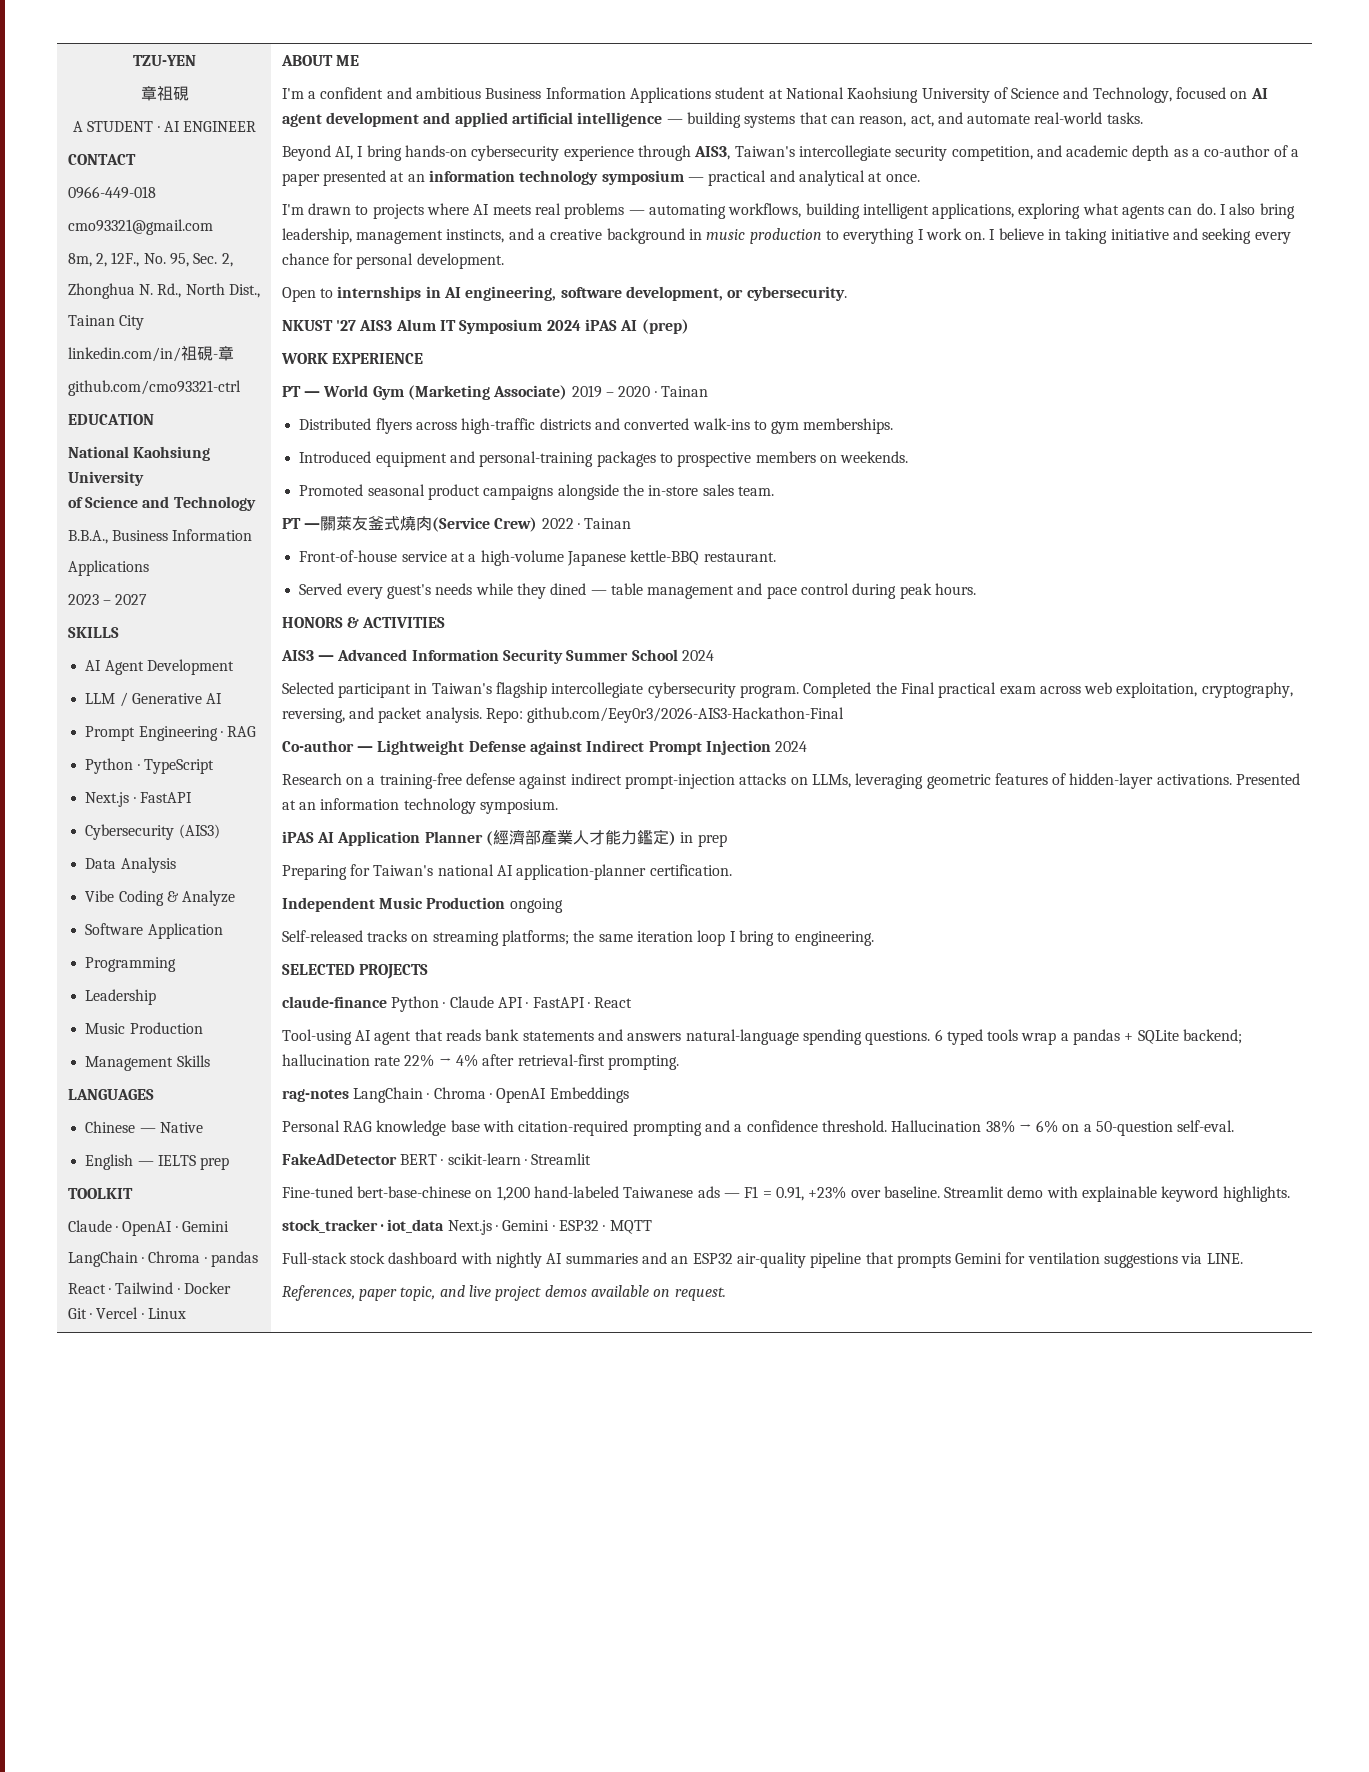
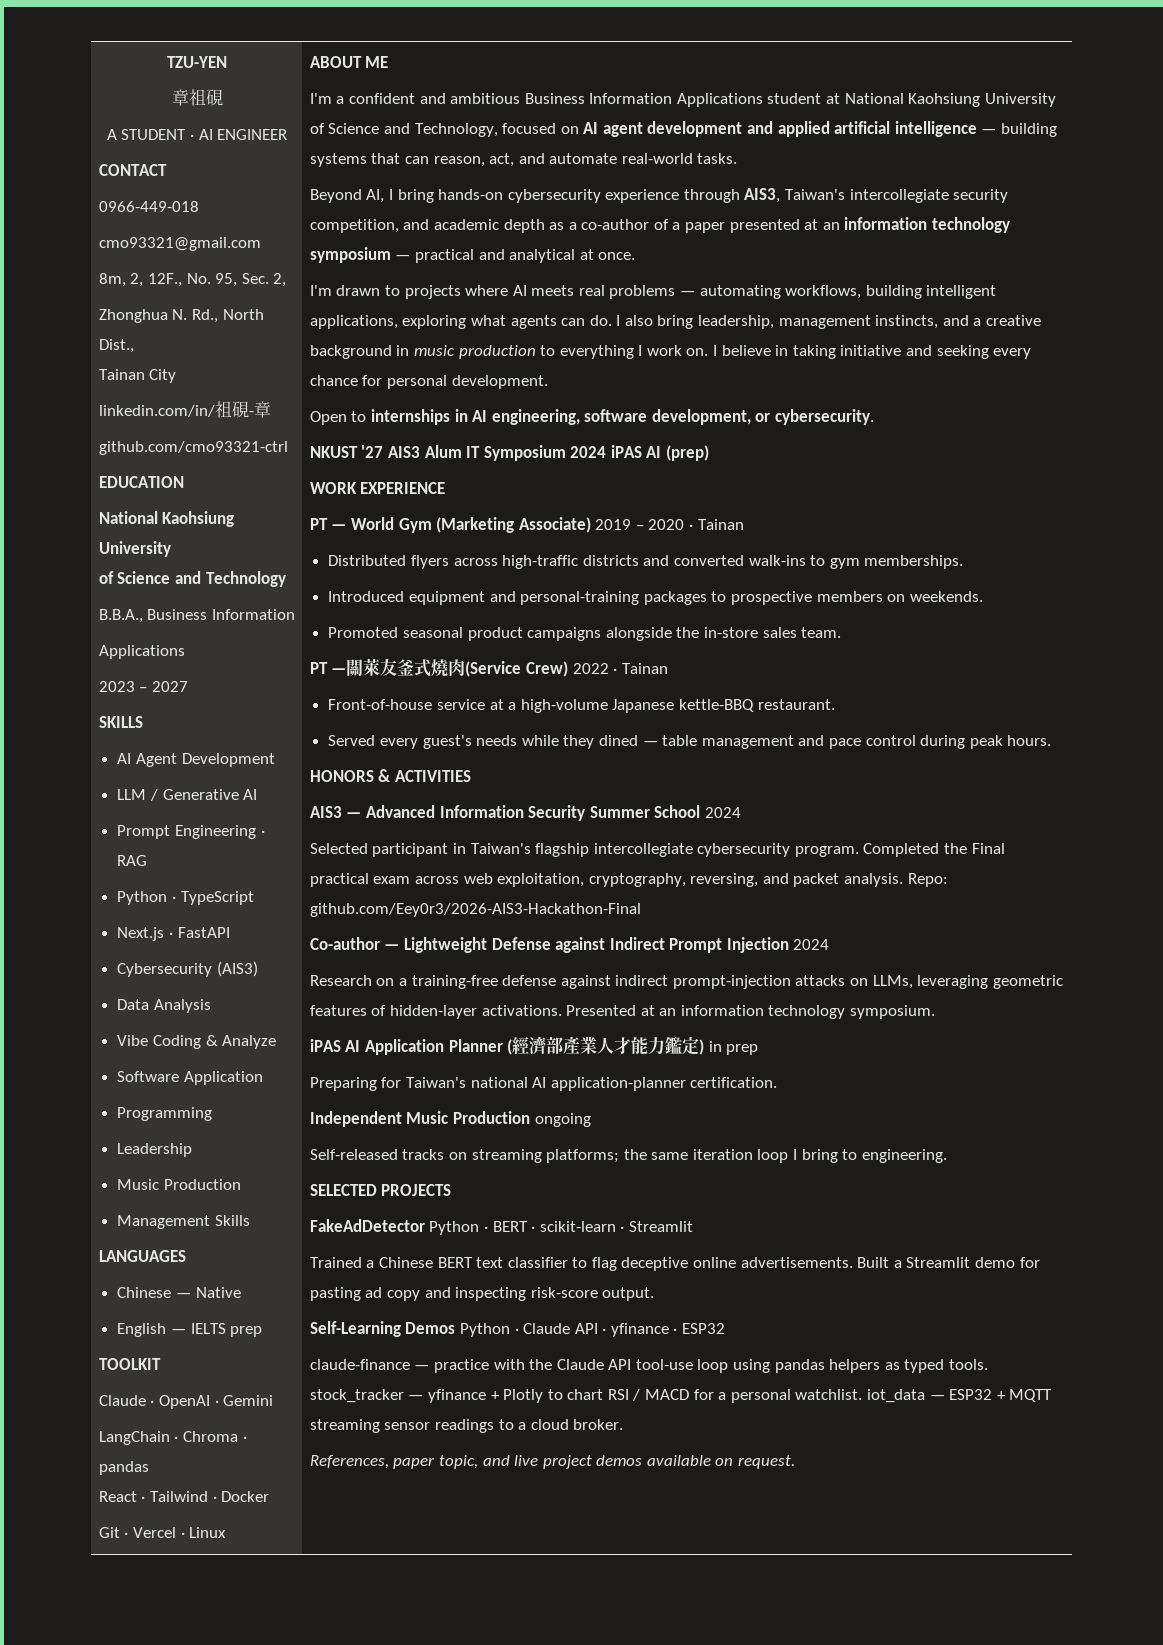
[281,996,633,1012] [281,1029,1243,1045] [281,1054,679,1070] [281,1087,629,1103] [281,1120,1235,1136] [281,1153,397,1165] claude-finance Python · Claude API · FastAPI · React // Tool-using AI agent that reads bank statements and answers natural-language spending questions. 6 typed tools wrap a pandas + SQLite backend; hallucination rate 22% → 4% after retrieval-first prompting. // rag-notes LangChain · Chroma · OpenAI Embeddings // Personal RAG knowledge base with citation-required prompting and a confidence threshold. Hallucination 38% → 6% on a 50-question self-eval. // FakeAdDetector -> [309,1219,488,1235] FakeAdDetector Python ·
[281,1186,1290,1202] [281,1219,652,1235] [281,1252,1243,1268] Fine-tuned bert-base-chinese on 1,200 hand-labeled Taiwanese ads — F1 = 0.91, +23% over baseline. Streamlit demo with explainable keyword highlights. // stock_tracker · iot_data Next.js · Gemini · ESP32 · MQTT // Full-stack stock dashboard with nightly AI summaries and an ESP32 air-quality pipeline that prompts Gemini for ventilation suggestions via LINE. -> [309,1257,1040,1271] [309,1287,655,1301] [309,1321,726,1337] [309,1359,989,1373] [309,1389,1053,1403] [309,1419,624,1433] Trained a Chinese BERT text classifier to flag deceptive online advertisements. Built a Streamlit demo for pasting ad copy and inspecting risk-score output. // Self-Learning Demos Python · Claude API · yfinance · ESP32 // claude-finance — practice with the Claude API tool-use loop using pandas helpers as typed tools. stock_tracker — yfinance + Plotly to chart RSI / MACD for a personal watchlist. iot_data — ESP32 + MQTT streaming sensor readings to a cloud broker.

